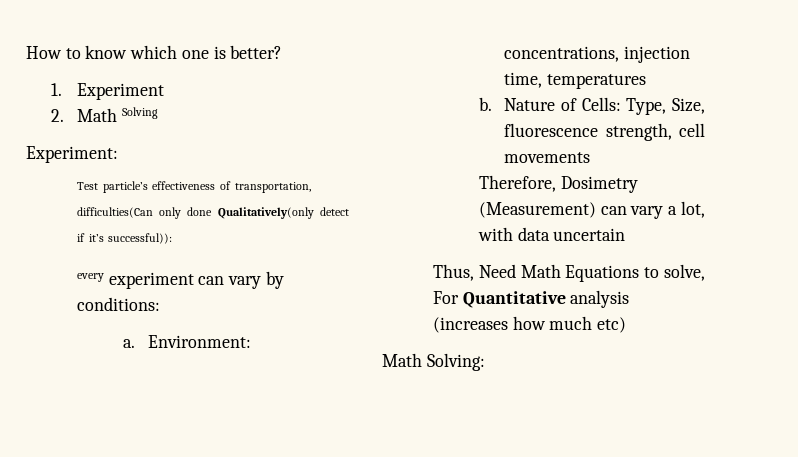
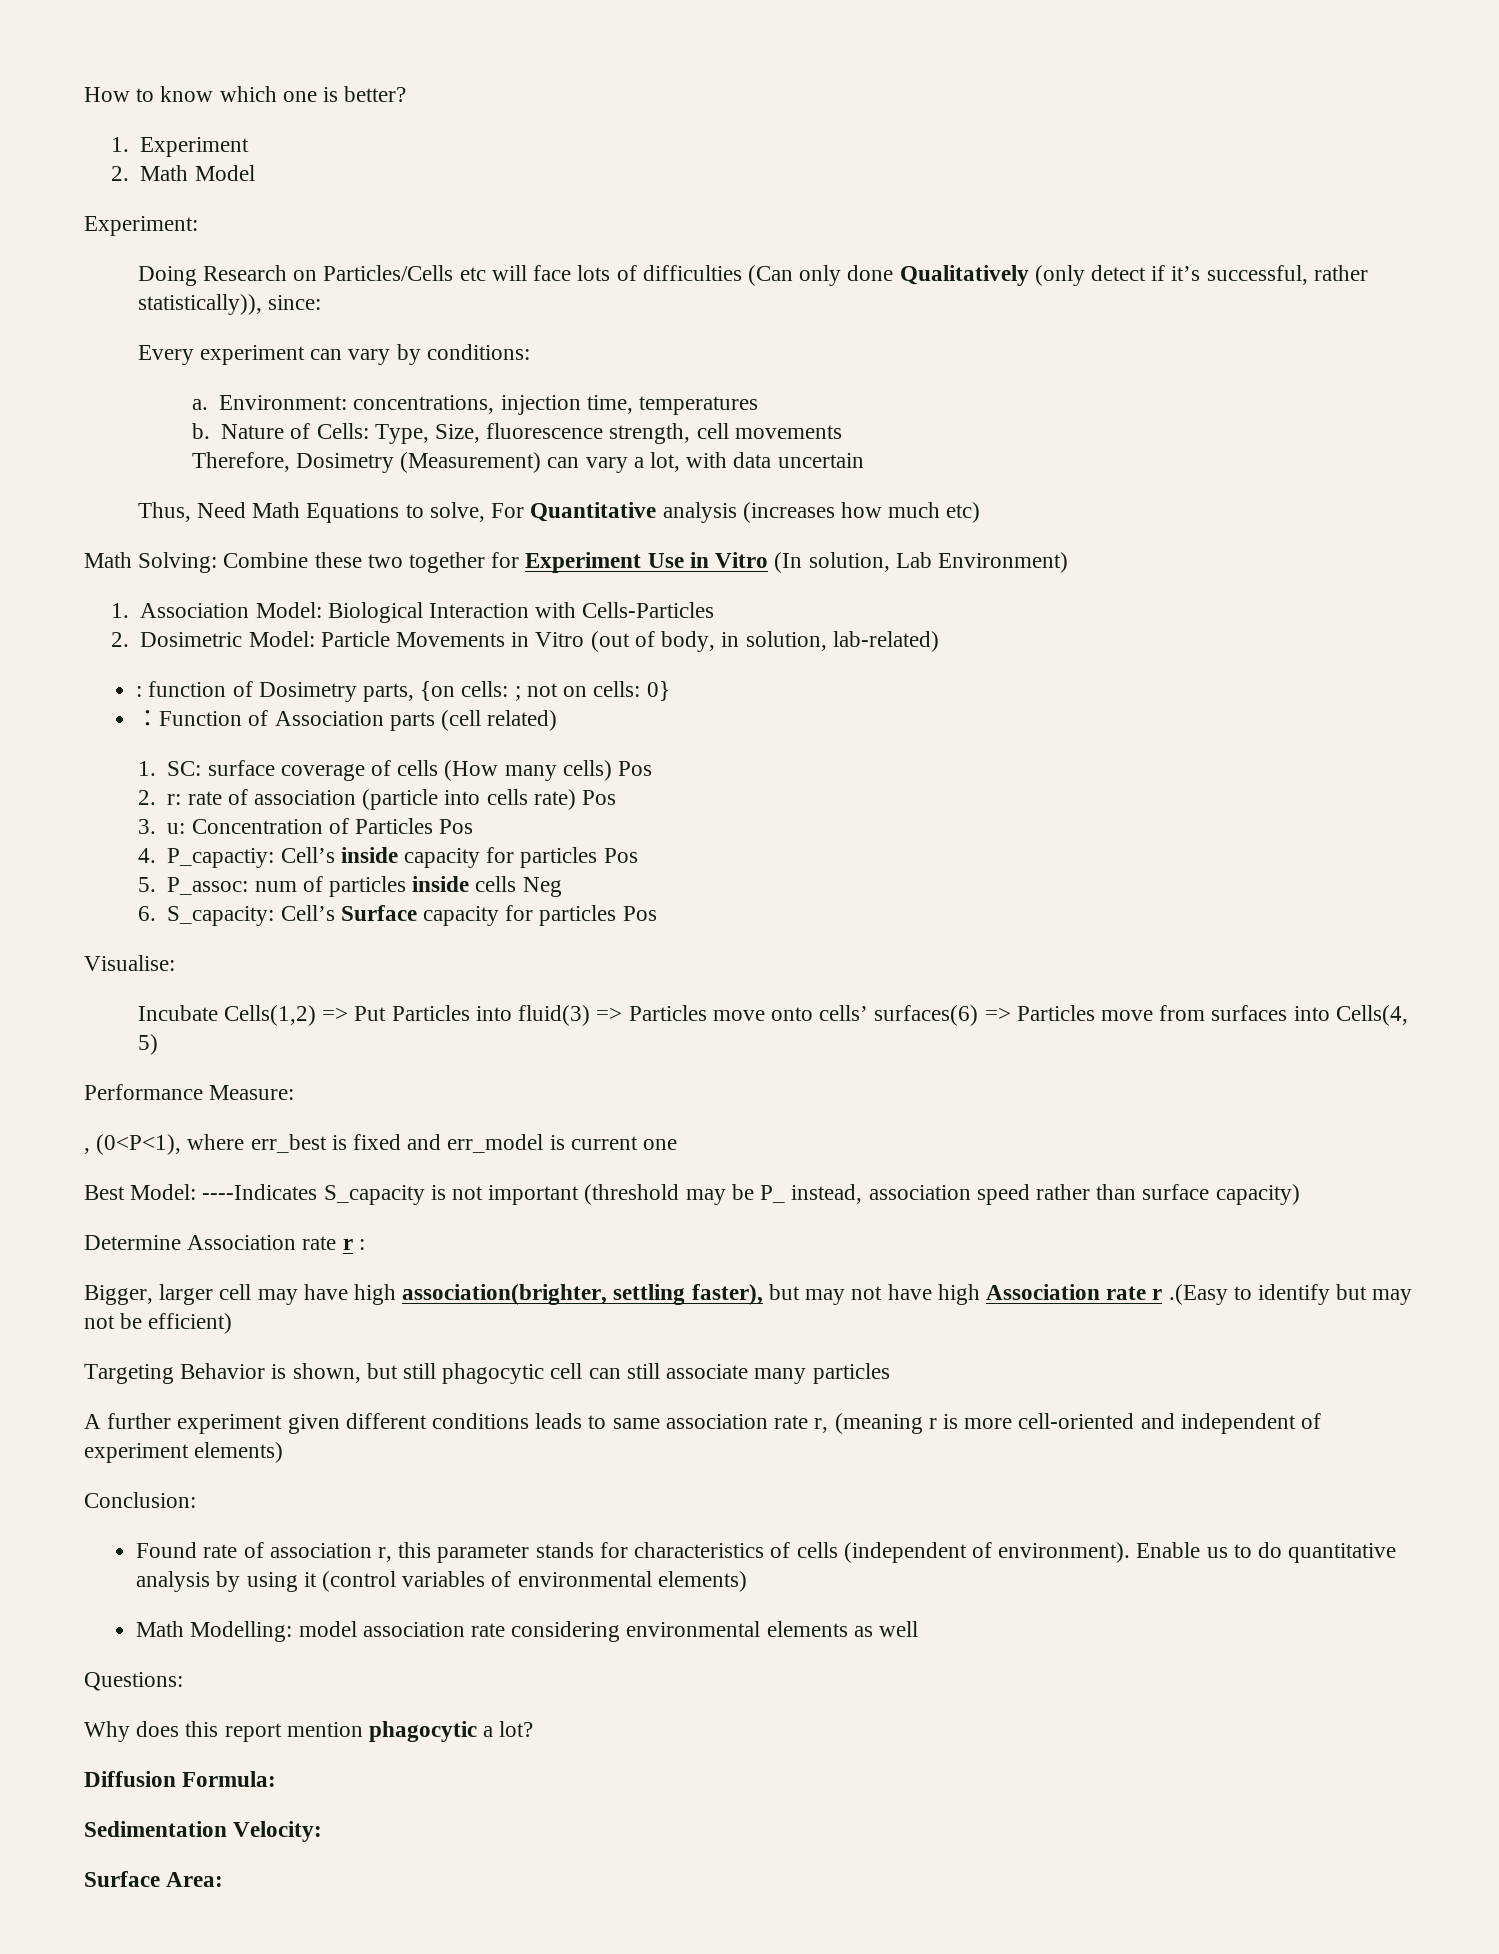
[121,107,158,119] Solving -> [194,165,255,181] Model
[76,181,311,193] [76,207,350,219] [76,233,173,244] [76,273,104,282] Test particle’s effectiveness of transportation, difficulties(Can only done Qualitatively(only detect if it’s successful)): // every -> [137,265,1368,286] [137,294,322,315] [137,345,194,365] Doing Research on Particles/Cells etc will face lots of difficulties (Can only done Qualitatively (only detect if it’s successful, rather statistically)), since: // Every
(485, 362) none -> [223,552,1068,573] [110,602,715,623] [110,631,939,652] [136,681,670,702] [136,710,558,731] [137,760,653,781] [137,789,617,810] [137,818,474,834] [137,847,638,868] [137,876,562,897] [137,905,657,926] [84,955,175,971] [137,1005,1408,1026] [137,1034,158,1055] [84,1084,295,1100] [84,1134,678,1155] [84,1184,1300,1205] [84,1235,365,1250] [84,1284,1413,1305] [84,1313,233,1334] [84,1363,890,1384] [84,1413,1321,1434] [84,1442,284,1463] [84,1492,196,1508] [136,1542,1397,1563] [136,1571,747,1592] [136,1621,919,1642] [84,1672,183,1691] [84,1721,534,1742] [84,1771,277,1787] [84,1821,323,1842] [84,1871,224,1887] Combine these two together for Experiment Use in Vitro (In solution, Lab Environment) // 1. Association Model: Biological Interaction with Cells-Particles // 2. Dosimetric Model: Particle Movements in Vitro (out of body, in solution, lab-related) // : function of Dosimetry parts, {on cells: ; not on cells: 0} // ：Function of Association parts (cell related) // 1. SC: surface coverage of cells (How many cells) Pos // 2. r: rate of association (particle into cells rate) Pos // 3. u: Concentration of Particles Pos // 4. P_capactiy: Cell’s inside capacity for particles Pos // 5. P_assoc: num of particles inside cells Neg // 6. S_capacity: Cell’s Surface capacity for particles Pos // Visualise: // Incubate Cells(1,2) => Put Particles into fluid(3) => Particles move onto cells’ surfaces(6) => Particles move from surfaces into Cells(4, 5) // Performance Measure: // , (0<P<1), where err_best is fixed and err_model is current one // Best Model: ----Indicates S_capacity is not important (threshold may be P_ instead, association speed rather than surface capacity) // Determine Association rate r : // Bigger, larger cell may have high association(brighter, settling faster), but may not have high Association rate r .(Easy to identify but may not be efficient) // Targeting Behavior is shown, but still phagocytic cell can still associate many particles // A further experiment given different conditions leads to same association rate r, (meaning r is more cell-oriented and independent of experiment elements) // Conclusion: // Found rate of association r, this parameter stands for characteristics of cells (independent of environment). Enable us to do quantitative analysis by using it (control variables of environmental elements) // Math Modelling: model association rate considering environmental elements as well // Questions: // Why does this report mention phagocytic a lot? // Diffusion Formula: // Sedimentation Velocity: // Surface Area:

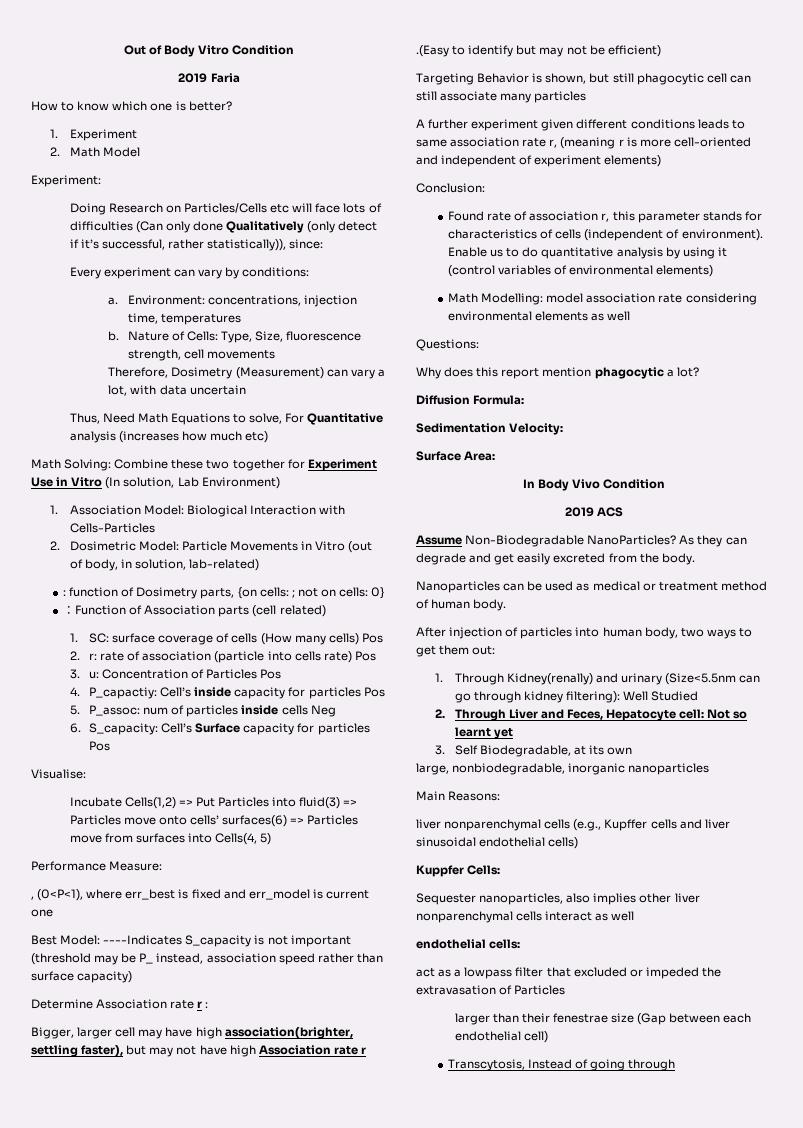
(84, 94) none -> [123,45,295,57] [178,73,240,83] Out of Body Vitro Condition // 2019 Faria //
(224, 1879) none -> [522,479,666,491] [564,507,624,517] [416,535,747,547] [416,553,695,565] [416,581,767,593] [416,599,507,611] [416,627,752,639] [416,645,496,657] [435,673,761,685] [454,691,699,703] [435,709,748,721] [454,727,513,739] [435,745,633,757] [416,763,710,775] [416,791,501,801] [416,819,730,831] [416,837,579,849] [416,865,501,877] [416,893,700,905] [416,911,635,923] [416,939,521,949] [416,967,721,979] [416,985,566,995] [454,1013,752,1025] [454,1031,548,1043] [447,1059,676,1071] // In Body Vivo Condition // 2019 ACS // Assume Non-Biodegradable NanoParticles? As they can degrade and get easily excreted from the body. // Nanoparticles can be used as medical or treatment method of human body. // After injection of particles into human body, two ways to get them out: // 1. Through Kidney(renally) and urinary (Size<5.5nm can go through kidney filtering): Well Studied // 2. Through Liver and Feces, Hepatocyte cell: Not so learnt yet // 3. Self Biodegradable, at its own // large, nonbiodegradable, inorganic nanoparticles // Main Reasons: // liver nonparenchymal cells (e.g., Kupffer cells and liver sinusoidal endothelial cells) // Kuppfer Cells: // Sequester nanoparticles, also implies other liver nonparenchymal cells interact as well // endothelial cells: // act as a lowpass filter that excluded or impeded the extravasation of Particles // larger than their fenestrae size (Gap between each endothelial cell) // Transcytosis, Instead of going through

